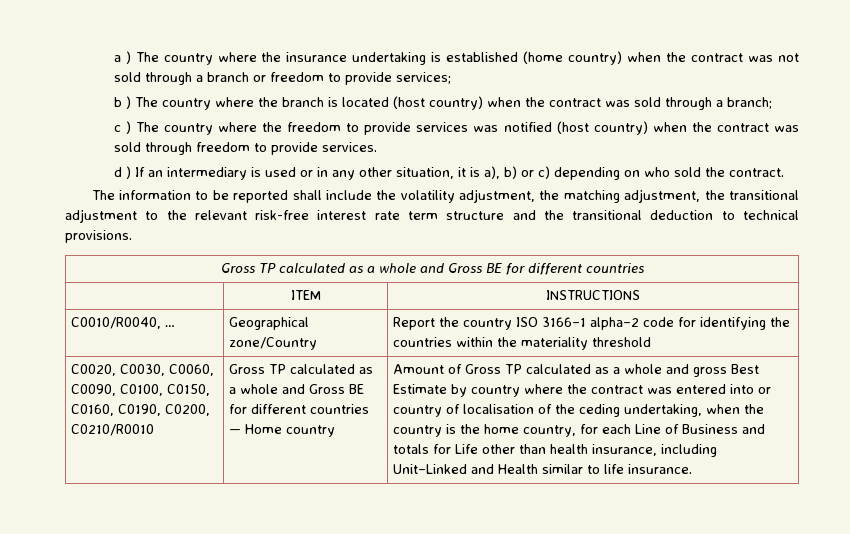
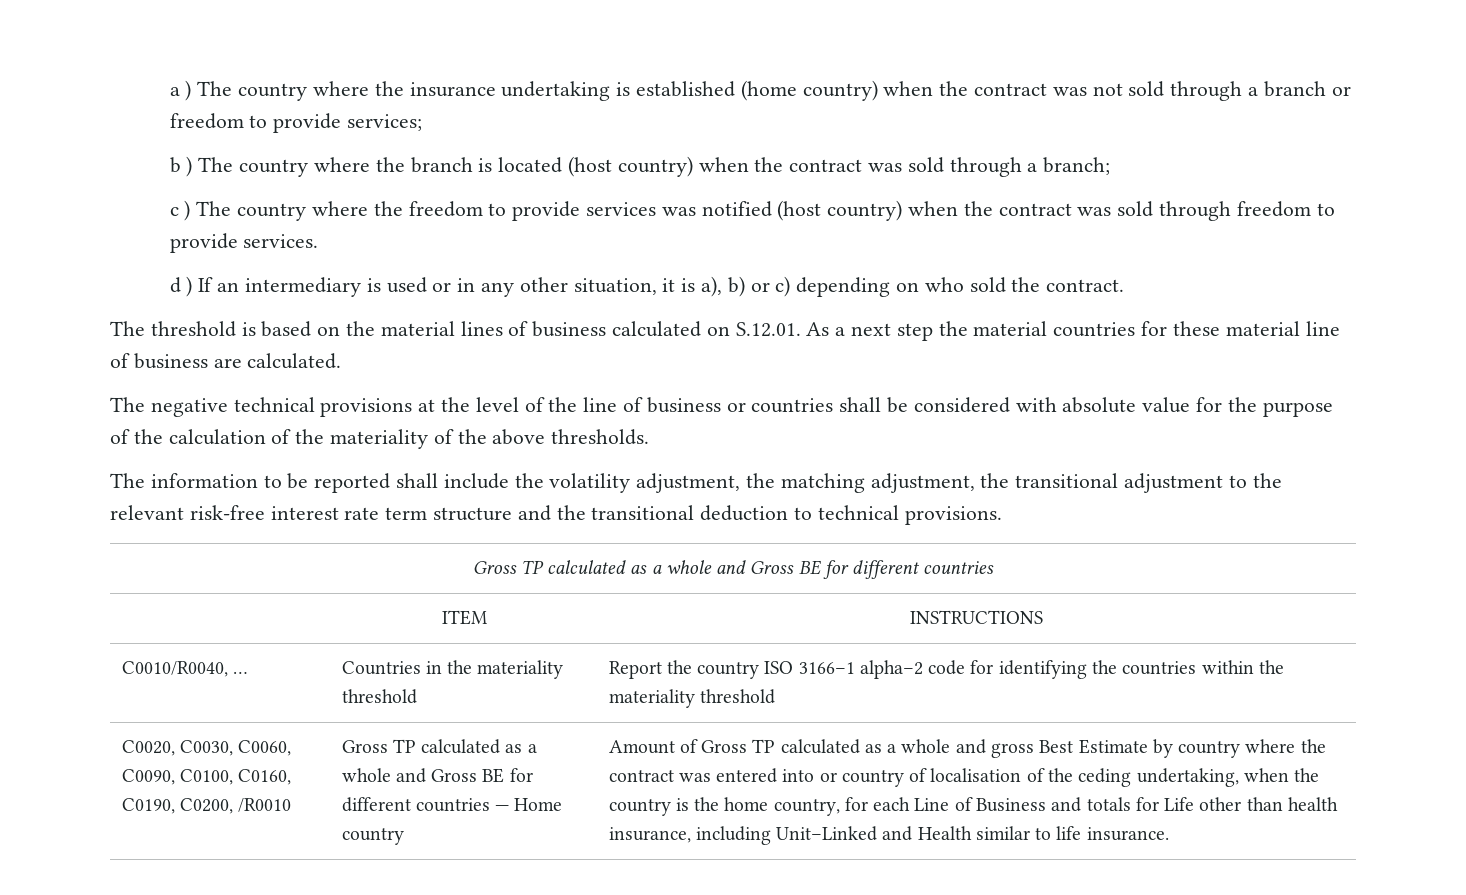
(784, 172) none -> [110,321,1340,341] [110,353,342,369] [110,397,1333,417] [110,429,650,449] // The threshold is based on the material lines of business calculated on S.12.01. As a next step the material countries for these material line of business are calculated. // The negative technical provisions at the level of the line of business or countries shall be considered with absolute value for the purpose of the calculation of the materiality of the above thresholds.
[229,317,310,330] [229,337,318,350] Geographical zone/Country -> [341,660,564,679] [341,689,417,704] Countries in the materiality threshold
[167,384,211,396] C0150, -> (233, 777) none
[71,424,155,436] C0210/R0010 -> [238,798,292,812] /R0010

